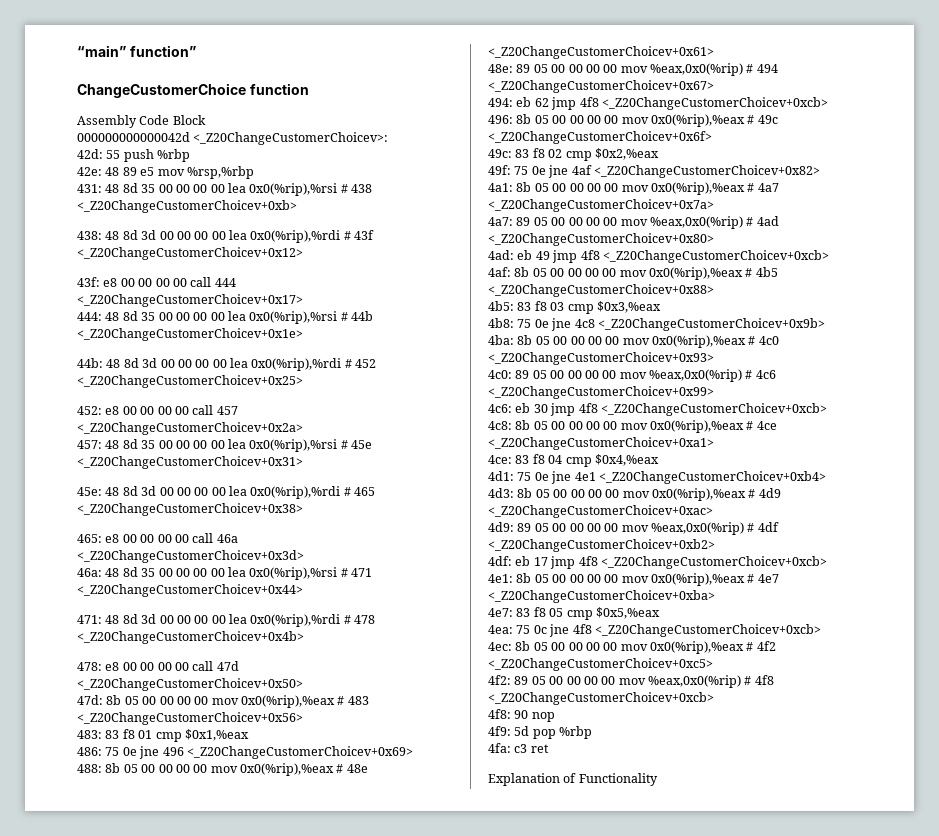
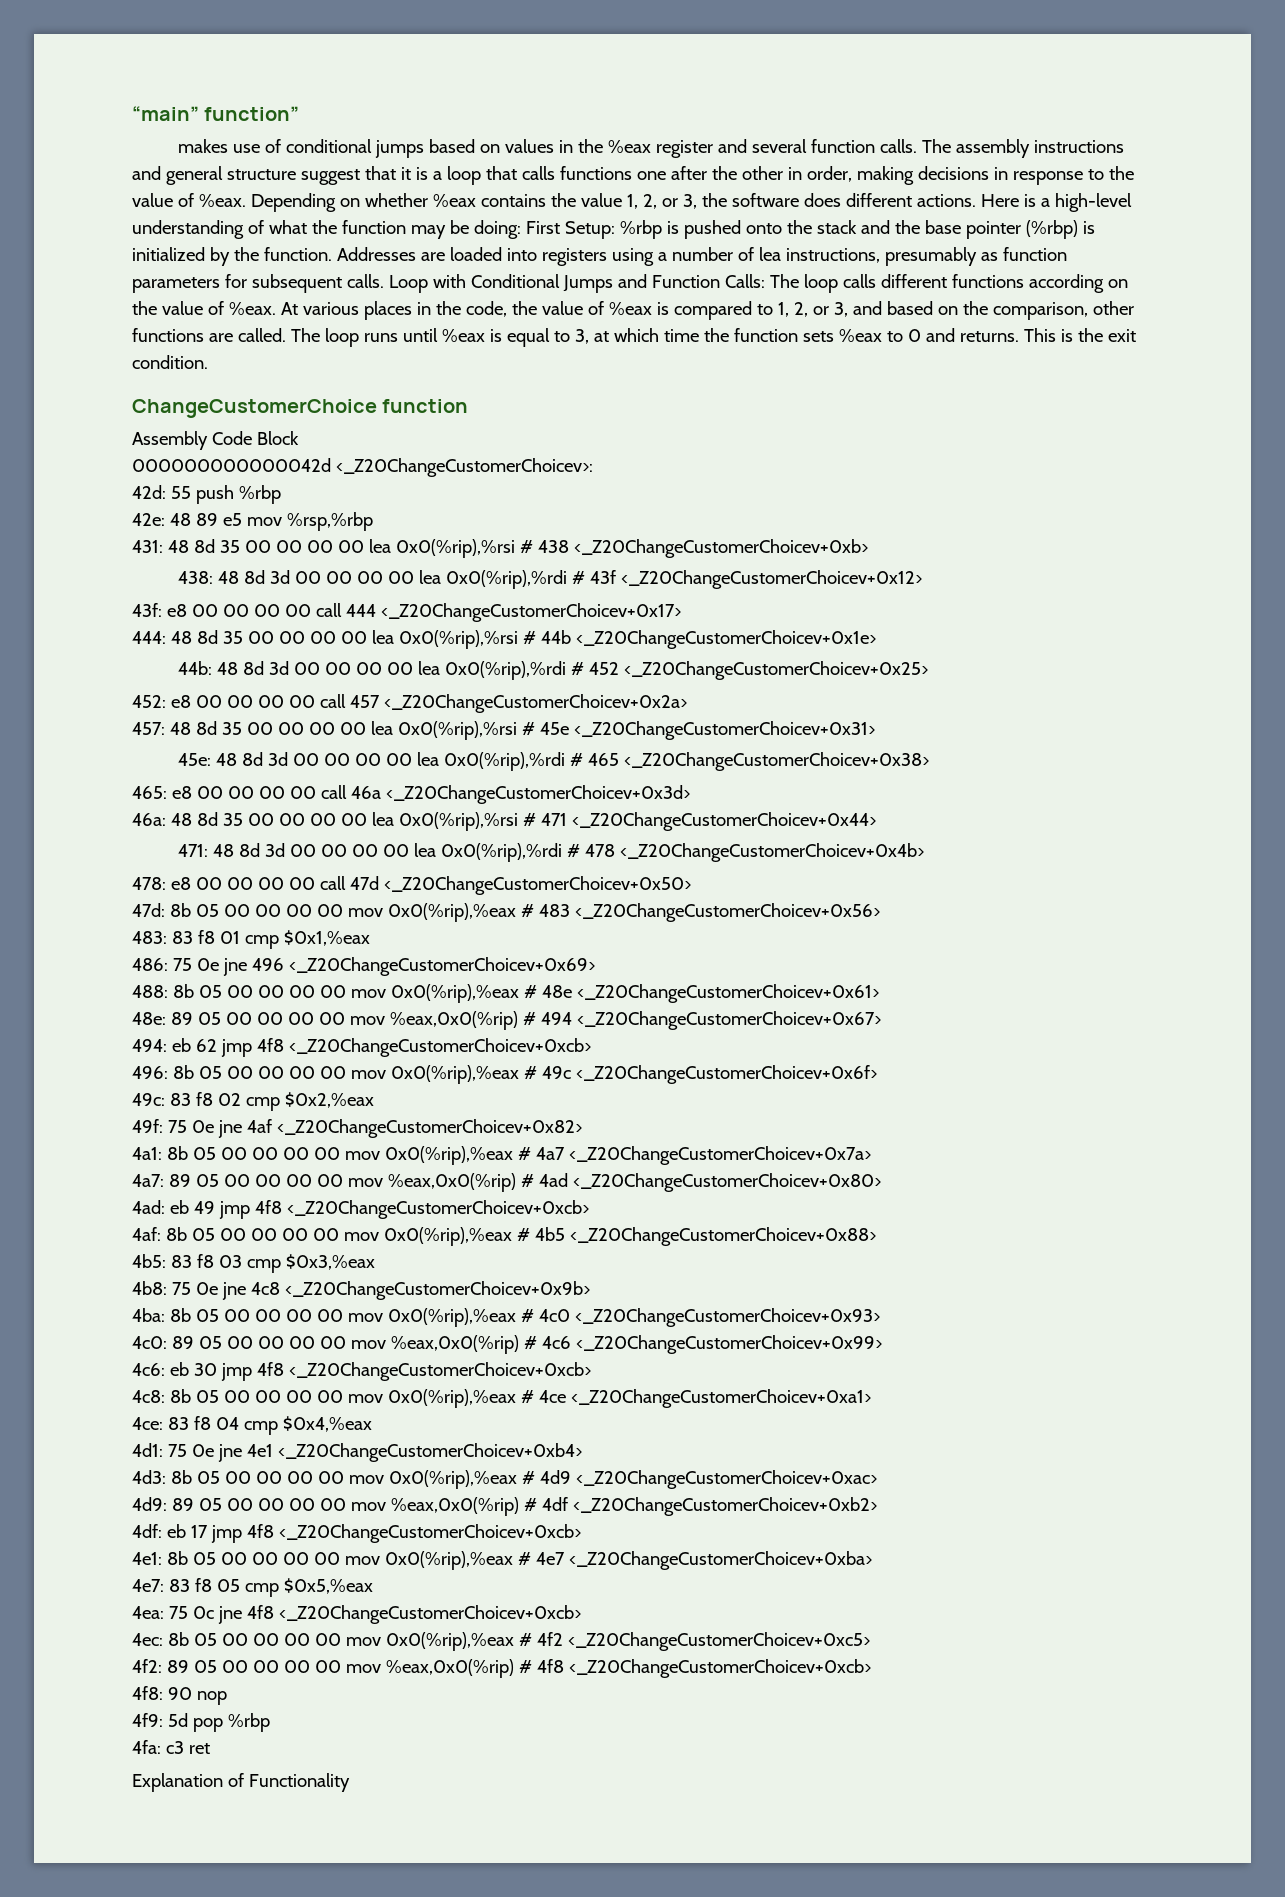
(196, 51) none -> [177,139,1124,158] [132,166,1134,185] [132,193,1132,212] [132,220,1095,239] [132,247,1067,266] [132,274,1128,293] [132,301,1134,320] [132,328,1136,347] [132,355,208,369] // makes use of conditional jumps based on values in the %eax register and several function calls. The assembly instructions and general structure suggest that it is a loop that calls functions one after the other in order, making decisions in response to the value of %eax. Depending on whether %eax contains the value 1, 2, or 3, the software does different actions. Here is a high-level understanding of what the function may be doing: First Setup: %rbp is pushed onto the stack and the base pointer (%rbp) is initialized by the function. Addresses are loaded into registers using a number of lea instructions, presumably as function parameters for subsequent calls. Loop with Conditional Jumps and Function Calls: The loop calls different functions according on the value of %eax. At various places in the code, the value of %eax is compared to 1, 2, or 3, and based on the comparison, other functions are called. The loop runs until %eax is equal to 3, at which time the function sets %eax to 0 and returns. This is the exit condition.

